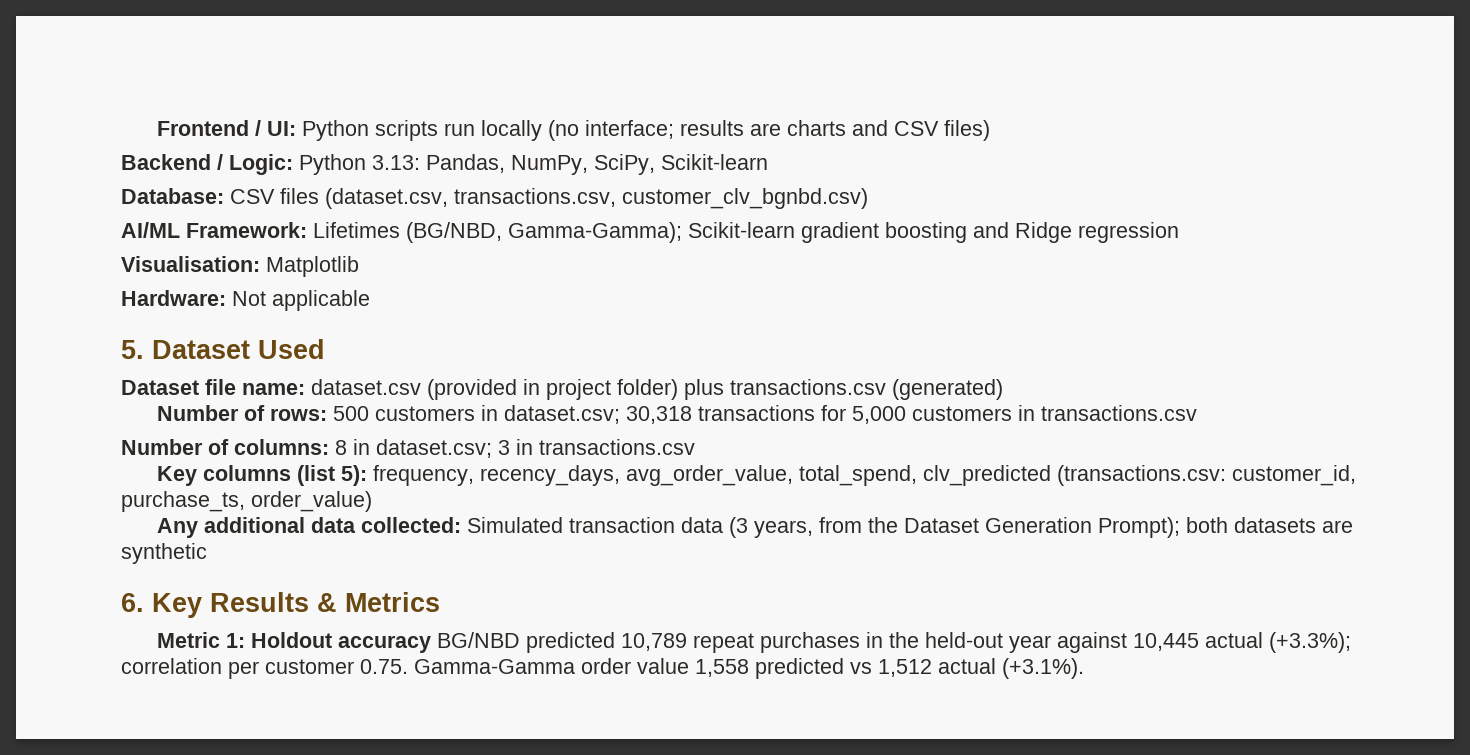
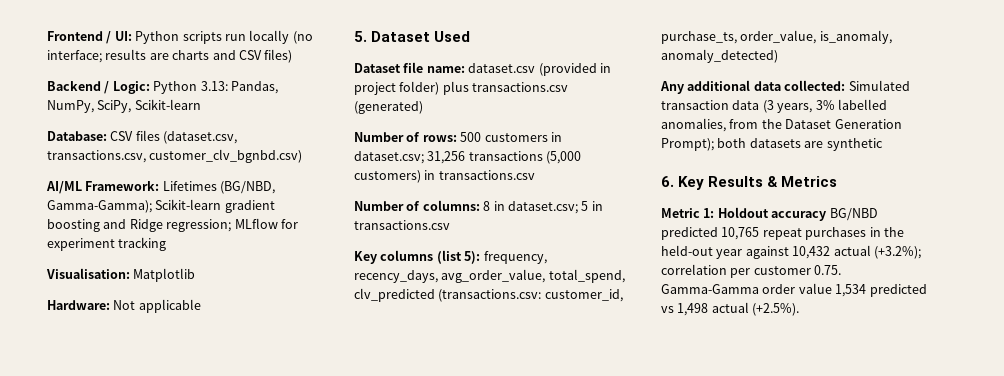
[1078,222,1179,243] regression -> [166,218,298,232] [47,237,167,251] regression; MLflow for experiment tracking
[626,405,1013,424] 30,318 transactions for 5,000 customers -> [427,151,582,164] [354,170,421,183] 31,256 transactions (5,000 customers)
[498,440,510,455] 3 -> [581,201,589,211] 5
[251,491,372,512] order_value) -> [740,30,892,44] [661,49,778,63] order_value, is_anomaly, anomaly_detected)
(814, 529) none -> [815,99,887,110] [661,118,726,132] 3% labelled anomalies,
[621,633,688,651] 10,789 -> [721,227,760,240] 10,765
[1133,632,1352,653] 10,445 actual (+3.3%); -> [792,245,921,259] 10,432 actual (+3.2%);
[695,659,749,677] 1,558 -> [835,284,867,297] 1,534
[878,658,1084,679] 1,512 actual (+3.1%). -> [677,302,800,316] 1,498 actual (+2.5%).

